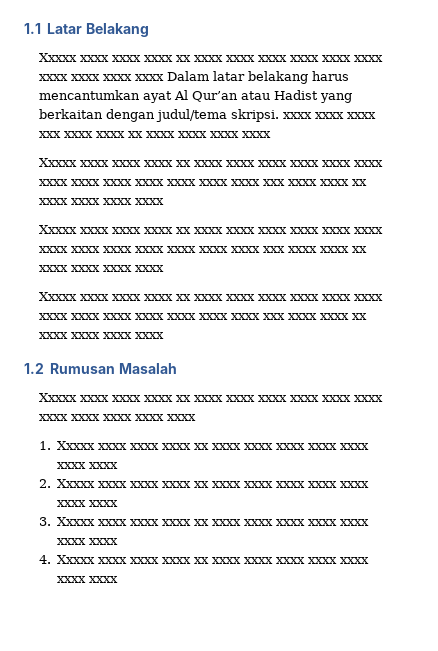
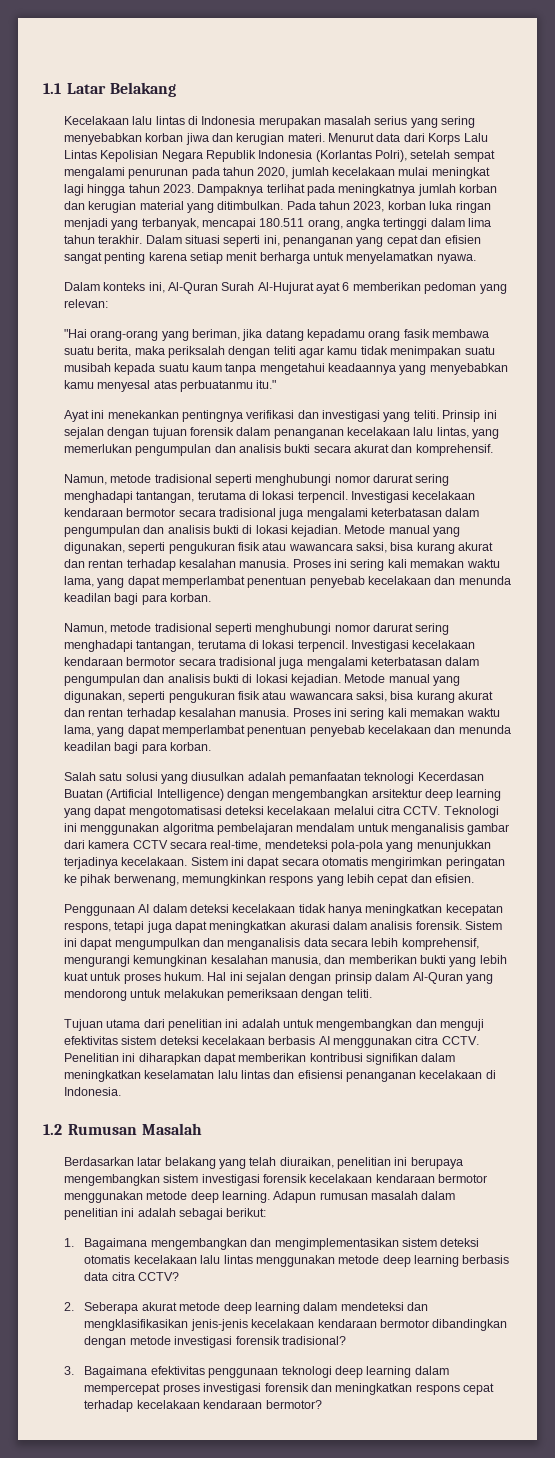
[38,53,383,62] [38,71,349,84] [38,90,352,103] [38,109,376,122] [38,131,271,138] [38,158,383,167] [38,179,367,186] [38,198,164,205] [38,225,383,234] [38,246,367,253] [38,265,164,272] [38,292,383,301] [38,313,367,320] [38,332,164,339] [24,363,178,374] [38,393,383,402] [38,414,196,421] [38,441,370,450] [57,462,119,469] [38,479,370,488] [57,500,119,507] [38,517,370,526] [57,538,119,545] [38,555,370,564] [57,576,119,583] Xxxxx xxxx xxxx xxxx xx xxxx xxxx xxxx xxxx xxxx xxxx xxxx xxxx xxxx xxxx Dalam latar belakang harus mencantumkan ayat Al Qur’an atau Hadist yang berkaitan dengan judul/tema skripsi. xxxx xxxx xxxx xxx xxxx xxxx xx xxxx xxxx xxxx xxxx // Xxxxx xxxx xxxx xxxx xx xxxx xxxx xxxx xxxx xxxx xxxx xxxx xxxx xxxx xxxx xxxx xxxx xxxx xxx xxxx xxxx xx xxxx xxxx xxxx xxxx // Xxxxx xxxx xxxx xxxx xx xxxx xxxx xxxx xxxx xxxx xxxx xxxx xxxx xxxx xxxx xxxx xxxx xxxx xxx xxxx xxxx xx xxxx xxxx xxxx xxxx // Xxxxx xxxx xxxx xxxx xx xxxx xxxx xxxx xxxx xxxx xxxx xxxx xxxx xxxx xxxx xxxx xxxx xxxx xxx xxxx xxxx xx xxxx xxxx xxxx xxxx // 1.2 Rumusan Masalah // Xxxxx xxxx xxxx xxxx xx xxxx xxxx xxxx xxxx xxxx xxxx xxxx xxxx xxxx xxxx xxxx // 1. Xxxxx xxxx xxxx xxxx xx xxxx xxxx xxxx xxxx xxxx xxxx xxxx // 2. Xxxxx xxxx xxxx xxxx xx xxxx xxxx xxxx xxxx xxxx xxxx xxxx // 3. Xxxxx xxxx xxxx xxxx xx xxxx xxxx xxxx xxxx xxxx xxxx xxxx // 4. Xxxxx xxxx xxxx xxxx xx xxxx xxxx xxxx xxxx xxxx xxxx xxxx -> [63,116,476,128] [63,133,488,145] [63,150,495,162] [63,167,490,179] [63,184,498,196] [63,201,491,213] [63,218,492,230] [63,235,481,247] [63,252,476,264] [63,282,507,294] [63,299,108,308] [63,329,490,341] [63,346,495,358] [63,363,508,375] [63,380,277,392] [63,410,497,422] [63,427,500,439] [63,444,493,456] [63,474,450,486] [63,491,476,503] [63,508,480,520] [63,525,461,537] [63,542,494,554] [63,559,500,571] [63,576,511,588] [63,593,211,605] [63,623,450,635] [63,640,476,652] [63,657,480,669] [63,674,461,686] [63,691,494,703] [63,708,500,720] [63,725,511,737] [63,742,211,754] [63,772,484,784] [63,789,502,801] [63,806,499,818] [63,823,510,835] [63,840,491,852] [63,857,505,869] [63,874,475,886] [63,904,503,916] [63,921,503,933] [63,938,479,950] [63,955,507,967] [63,972,493,984] [63,989,372,1001] [63,1019,485,1031] [63,1036,479,1048] [63,1053,456,1065] [63,1070,496,1082] [63,1087,121,1096] [43,1123,202,1135] [63,1157,463,1169] [63,1174,487,1186] [63,1191,456,1203] [63,1208,267,1220] [63,1238,480,1250] [84,1255,510,1267] [84,1272,180,1281] [63,1302,429,1314] [84,1319,508,1331] [84,1336,346,1348] [63,1366,449,1378] [84,1383,495,1395] [84,1400,322,1412] Kecelakaan lalu lintas di Indonesia merupakan masalah serius yang sering menyebabkan korban jiwa dan kerugian materi. Menurut data dari Korps Lalu Lintas Kepolisian Negara Republik Indonesia (Korlantas Polri), setelah sempat mengalami penurunan pada tahun 2020, jumlah kecelakaan mulai meningkat lagi hingga tahun 2023. Dampaknya terlihat pada meningkatnya jumlah korban dan kerugian material yang ditimbulkan. Pada tahun 2023, korban luka ringan menjadi yang terbanyak, mencapai 180.511 orang, angka tertinggi dalam lima tahun terakhir. Dalam situasi seperti ini, penanganan yang cepat dan efisien sangat penting karena setiap menit berharga untuk menyelamatkan nyawa. // Dalam konteks ini, Al-Quran Surah Al-Hujurat ayat 6 memberikan pedoman yang relevan: // "Hai orang-orang yang beriman, jika datang kepadamu orang fasik membawa suatu berita, maka periksalah dengan teliti agar kamu tidak menimpakan suatu musibah kepada suatu kaum tanpa mengetahui keadaannya yang menyebabkan kamu menyesal atas perbuatanmu itu." // Ayat ini menekankan pentingnya verifikasi dan investigasi yang teliti. Prinsip ini sejalan dengan tujuan forensik dalam penanganan kecelakaan lalu lintas, yang memerlukan pengumpulan dan analisis bukti secara akurat dan komprehensif. // Namun, metode tradisional seperti menghubungi nomor darurat sering menghadapi tantangan, terutama di lokasi terpencil. Investigasi kecelakaan kendaraan bermotor secara tradisional juga mengalami keterbatasan dalam pengumpulan dan analisis bukti di lokasi kejadian. Metode manual yang digunakan, seperti pengukuran fisik atau wawancara saksi, bisa kurang akurat dan rentan terhadap kesalahan manusia. Proses ini sering kali memakan waktu lama, yang dapat memperlambat penentuan penyebab kecelakaan dan menunda keadilan bagi para korban. // Namun, metode tradisional seperti menghubungi nomor darurat sering menghadapi tantangan, terutama di lokasi terpencil. Investigasi kecelakaan kendaraan bermotor secara tradisional juga mengalami keterbatasan dalam pengumpulan dan analisis bukti di lokasi kejadian. Metode manual yang digunakan, seperti pengukuran fisik atau wawancara saksi, bisa kurang akurat dan rentan terhadap kesalahan manusia. Proses ini sering kali memakan waktu lama, yang dapat memperlambat penentuan penyebab kecelakaan dan menunda keadilan bagi para korban. // Salah satu solusi yang diusulkan adalah pemanfaatan teknologi Kecerdasan Buatan (Artificial Intelligence) dengan mengembangkan arsitektur deep learning yang dapat mengotomatisasi deteksi kecelakaan melalui citra CCTV. Teknologi ini menggunakan algoritma pembelajaran mendalam untuk menganalisis gambar dari kamera CCTV secara real-time, mendeteksi pola-pola yang menunjukkan terjadinya kecelakaan. Sistem ini dapat secara otomatis mengirimkan peringatan ke pihak berwenang, memungkinkan respons yang lebih cepat dan efisien. // Penggunaan AI dalam deteksi kecelakaan tidak hanya meningkatkan kecepatan respons, tetapi juga dapat meningkatkan akurasi dalam analisis forensik. Sistem ini dapat mengumpulkan dan menganalisis data secara lebih komprehensif, mengurangi kemungkinan kesalahan manusia, dan memberikan bukti yang lebih kuat untuk proses hukum. Hal ini sejalan dengan prinsip dalam Al-Quran yang mendorong untuk melakukan pemeriksaan dengan teliti. // Tujuan utama dari penelitian ini adalah untuk mengembangkan dan menguji efektivitas sistem deteksi kecelakaan berbasis AI menggunakan citra CCTV. Penelitian ini diharapkan dapat memberikan kontribusi signifikan dalam meningkatkan keselamatan lalu lintas dan efisiensi penanganan kecelakaan di Indonesia. // 1.2 Rumusan Masalah // Berdasarkan latar belakang yang telah diuraikan, penelitian ini berupaya mengembangkan sistem investigasi forensik kecelakaan kendaraan bermotor menggunakan metode deep learning. Adapun rumusan masalah dalam penelitian ini adalah sebagai berikut: // 1. Bagaimana mengembangkan dan mengimplementasikan sistem deteksi otomatis kecelakaan lalu lintas menggunakan metode deep learning berbasis data citra CCTV? // 2. Seberapa akurat metode deep learning dalam mendeteksi dan mengklasifikasikan jenis-jenis kecelakaan kendaraan bermotor dibandingkan dengan metode investigasi forensik tradisional? // 3. Bagaimana efektivitas penggunaan teknologi deep learning dalam mempercepat proses investigasi forensik dan meningkatkan respons cepat terhadap kecelakaan kendaraan bermotor?

